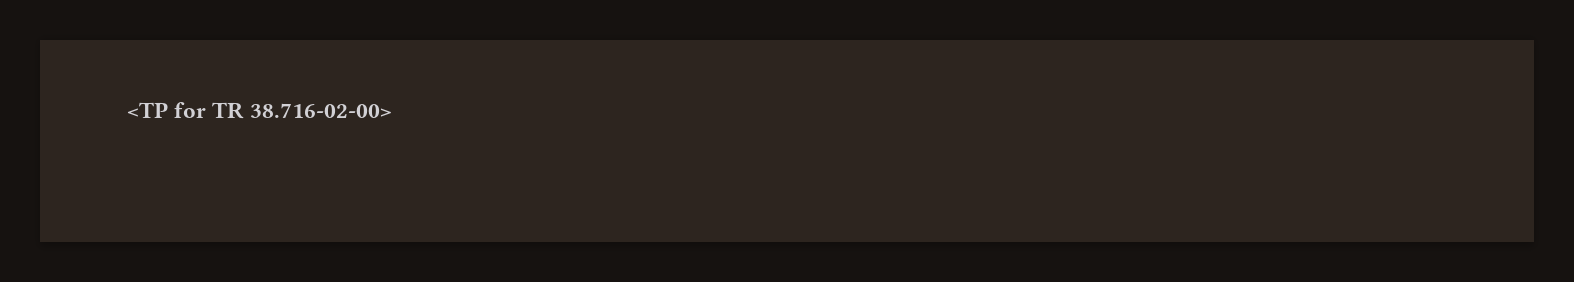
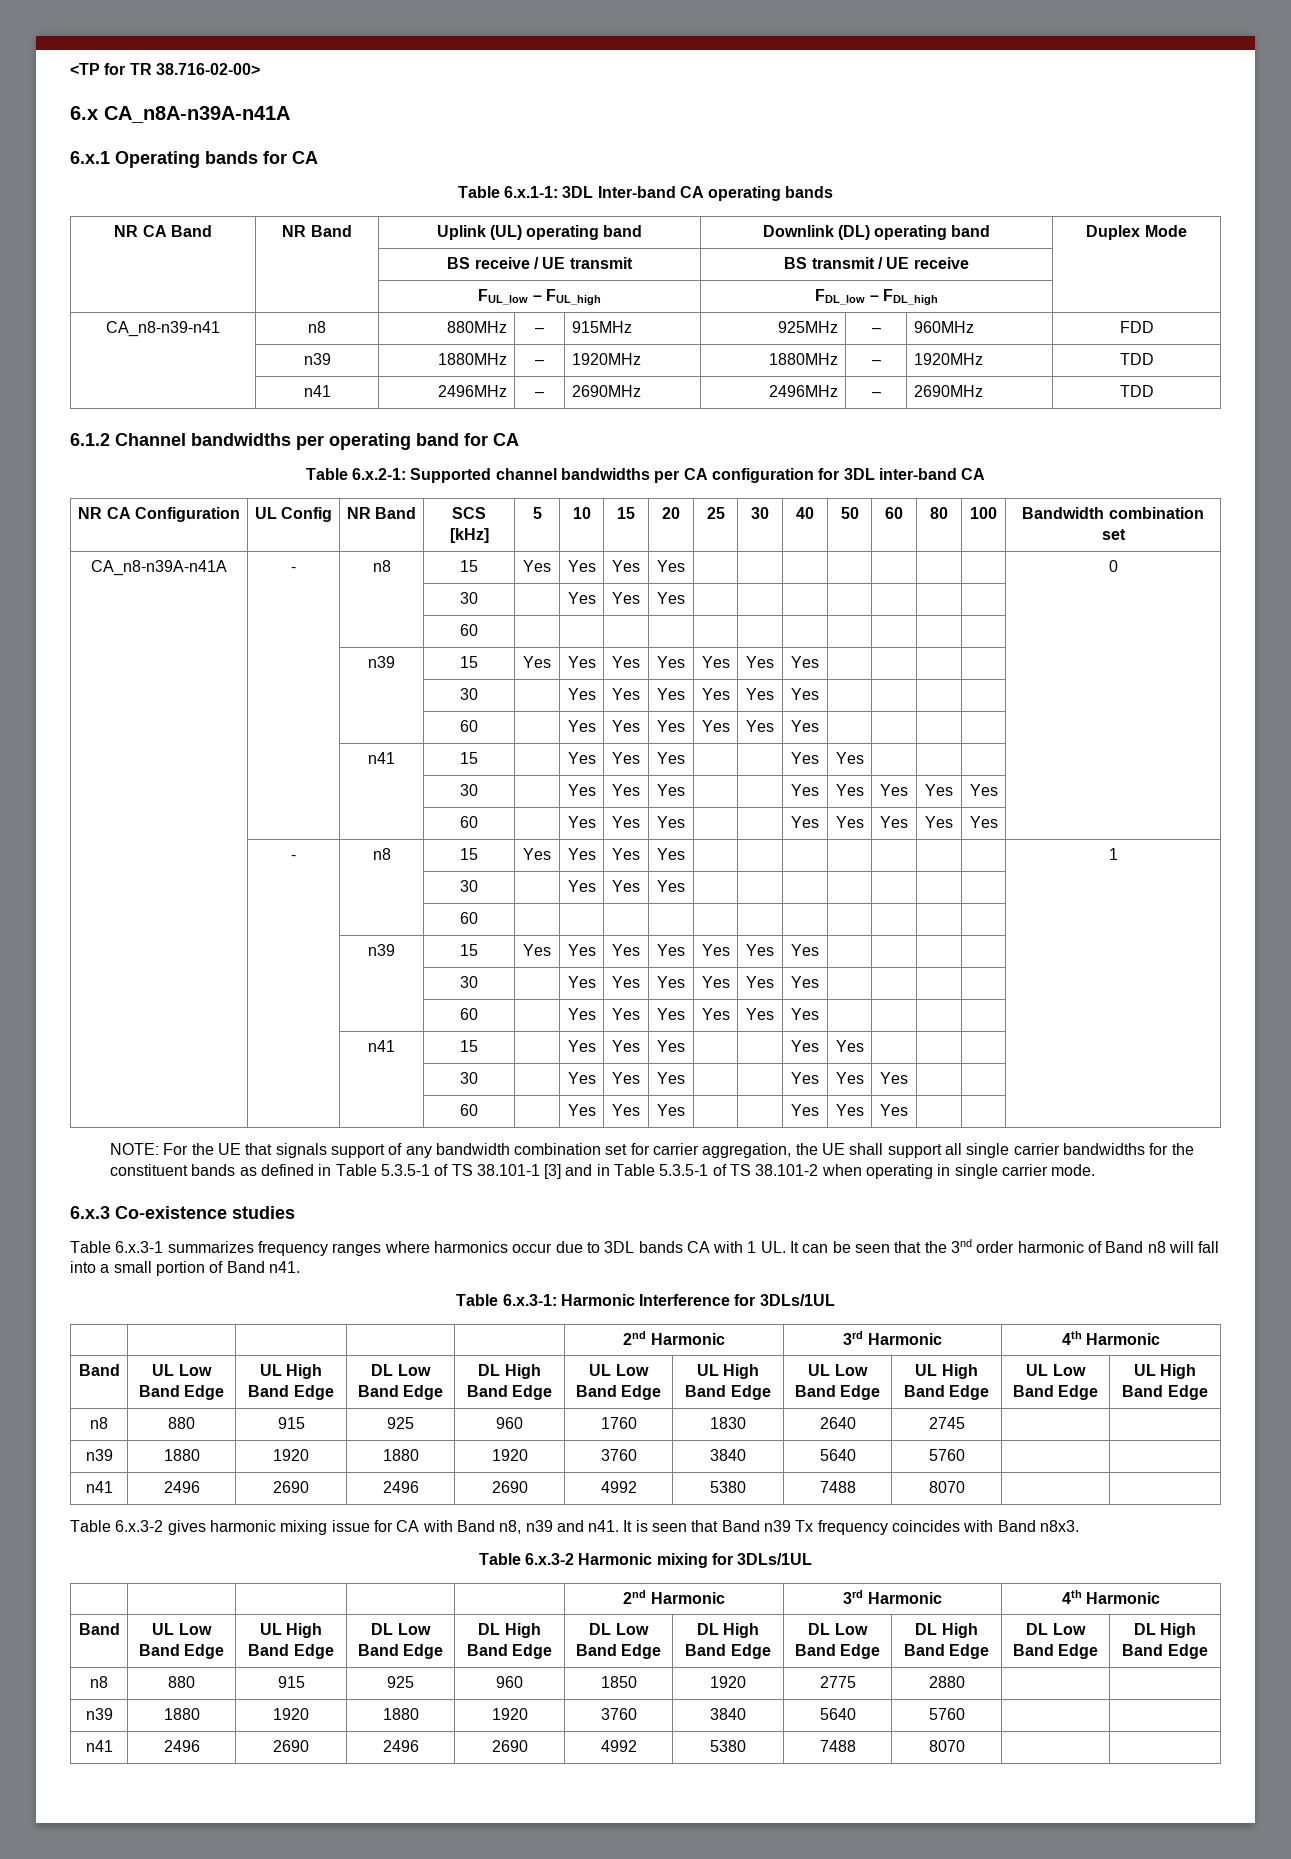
(392, 110) none -> [70,106,290,123] [70,151,318,168] [457,186,834,201] [114,225,212,237] [282,225,352,237] [436,225,643,240] [762,225,991,240] [1086,225,1187,240] [447,257,633,269] [784,257,969,269] [478,289,601,305] [815,289,938,305] [106,321,220,337] [308,321,326,333] [447,321,508,333] [535,328,544,333] [571,321,632,333] [778,321,839,333] [871,328,881,333] [913,321,974,333] [1119,321,1154,333] [303,353,331,365] [438,353,508,365] [535,360,544,365] [571,353,641,365] [769,353,839,365] [871,360,881,365] [913,353,983,365] [1119,353,1154,365] [303,385,331,397] [438,385,508,397] [535,392,544,397] [571,385,641,397] [769,385,839,397] [871,392,881,397] [913,385,983,397] [1119,385,1154,397] [70,433,519,450] [305,468,986,483] [78,507,240,522] [254,507,333,522] [346,507,417,519] [452,507,486,519] [449,528,489,543] [532,507,542,519] [572,507,591,519] [617,507,635,519] [662,507,680,519] [706,507,725,519] [751,507,769,519] [796,507,814,519] [840,507,859,519] [885,507,903,519] [930,507,948,519] [970,507,997,519] [1022,507,1204,519] [1101,529,1126,540] [91,560,227,576] [291,567,296,572] [372,560,391,572] [460,560,478,572] [523,560,551,572] [567,560,596,572] [612,560,640,572] [657,560,685,572] [1108,560,1118,572] [460,592,478,604] [567,592,596,604] [612,592,640,604] [657,592,685,604] [460,624,478,636] [368,656,395,668] [460,656,478,668] [523,656,551,668] [567,656,596,668] [612,656,640,668] [657,656,685,668] [701,656,730,668] [746,656,774,668] [791,656,819,668] [460,688,478,700] [567,688,596,700] [612,688,640,700] [657,688,685,700] [701,688,730,700] [746,688,774,700] [791,688,819,700] [460,720,478,732] [567,720,596,732] [612,720,640,732] [657,720,685,732] [701,720,730,732] [746,720,774,732] [791,720,819,732] [368,752,395,764] [460,752,478,764] [567,752,596,764] [612,752,640,764] [657,752,685,764] [791,752,819,764] [835,752,864,764] [460,784,478,796] [567,784,596,796] [612,784,640,796] [657,784,685,796] [791,784,819,796] [835,784,864,796] [880,784,908,796] [925,784,953,796] [969,784,998,796] [460,816,478,828] [567,816,596,828] [612,816,640,828] [657,816,685,828] [791,816,819,828] [835,816,864,828] [880,816,908,828] [925,816,953,828] [969,816,998,828] [291,855,296,860] [372,848,391,860] [460,848,478,860] [523,848,551,860] [567,848,596,860] [612,848,640,860] [657,848,685,860] [1108,848,1118,860] [460,880,478,892] [567,880,596,892] [612,880,640,892] [657,880,685,892] [460,912,478,924] [368,944,395,956] [460,944,478,956] [523,944,551,956] [567,944,596,956] [612,944,640,956] [657,944,685,956] [701,944,730,956] [746,944,774,956] [791,944,819,956] [460,976,478,988] [567,976,596,988] [612,976,640,988] [657,976,685,988] [701,976,730,988] [746,976,774,988] [791,976,819,988] [460,1008,478,1020] [567,1008,596,1020] [612,1008,640,1020] [657,1008,685,1020] [701,1008,730,1020] [746,1008,774,1020] [791,1008,819,1020] [368,1040,395,1052] [460,1040,478,1052] [567,1040,596,1052] [612,1040,640,1052] [657,1040,685,1052] [791,1040,819,1052] [835,1040,864,1052] [460,1072,478,1084] [567,1072,596,1084] [612,1072,640,1084] [657,1072,685,1084] [791,1072,819,1084] [835,1072,864,1084] [880,1072,908,1084] [460,1104,478,1116] [567,1104,596,1116] [612,1104,640,1116] [657,1104,685,1116] [791,1104,819,1116] [835,1104,864,1116] [880,1104,908,1116] [109,1143,1194,1158] [109,1164,1096,1179] [70,1206,295,1219] [70,1239,1220,1256] [70,1261,300,1276] [456,1294,835,1306] [623,1331,725,1345] [843,1331,942,1345] [1061,1331,1161,1345] [78,1364,120,1376] [152,1364,212,1376] [138,1385,225,1400] [259,1364,323,1379] [248,1385,334,1400] [371,1364,431,1376] [357,1385,444,1400] [478,1364,541,1379] [466,1385,553,1400] [589,1364,649,1376] [575,1385,662,1400] [696,1364,760,1379] [685,1385,771,1400] [808,1364,868,1376] [794,1385,881,1400] [915,1364,978,1379] [903,1385,990,1400] [1026,1364,1086,1376] [1012,1385,1099,1400] [1133,1364,1197,1379] [1122,1385,1208,1400] [90,1417,108,1429] [168,1417,195,1429] [277,1417,305,1429] [387,1417,414,1429] [496,1417,523,1429] [600,1417,637,1429] [710,1417,746,1429] [819,1417,856,1429] [928,1417,965,1429] [85,1449,113,1461] [163,1449,200,1461] [273,1449,309,1461] [382,1449,419,1461] [491,1449,528,1461] [600,1449,637,1461] [710,1449,746,1461] [819,1449,856,1461] [928,1449,965,1461] [85,1481,113,1493] [163,1481,200,1493] [273,1481,309,1493] [382,1481,419,1493] [491,1481,528,1493] [600,1481,637,1493] [710,1481,746,1493] [819,1481,856,1493] [928,1481,965,1493] [70,1520,1080,1535] [478,1553,813,1568] [623,1590,725,1604] [843,1590,942,1604] [1061,1590,1161,1604] [78,1623,120,1635] [152,1623,212,1635] [138,1644,225,1659] [259,1623,323,1638] [248,1644,334,1659] [371,1623,431,1635] [357,1644,444,1659] [478,1623,541,1638] [466,1644,553,1659] [589,1623,649,1635] [575,1644,662,1659] [696,1623,760,1638] [685,1644,771,1659] [808,1623,868,1635] [794,1644,881,1659] [915,1623,978,1638] [903,1644,990,1659] [1026,1623,1086,1635] [1012,1644,1099,1659] [1133,1623,1197,1638] [1122,1644,1208,1659] [90,1676,108,1688] [168,1676,195,1688] [277,1676,305,1688] [387,1676,414,1688] [496,1676,523,1688] [600,1676,637,1688] [710,1676,746,1688] [819,1676,856,1688] [928,1676,965,1688] [85,1708,113,1720] [163,1708,200,1720] [273,1708,309,1720] [382,1708,419,1720] [491,1708,528,1720] [600,1708,637,1720] [710,1708,746,1720] [819,1708,856,1720] [928,1708,965,1720] [85,1740,113,1752] [163,1740,200,1752] [273,1740,309,1752] [382,1740,419,1752] [491,1740,528,1752] [600,1740,637,1752] [710,1740,746,1752] [819,1740,856,1752] [928,1740,965,1752] // 6.x CA_n8A-n39A-n41A // 6.x.1 Operating bands for CA // Table 6.x.1-1: 3DL Inter-band CA operating bands // NR CA Band | NR Band | Uplink (UL) operating band | Downlink (DL) operating band | Duplex Mode // | | BS receive / UE transmit | BS transmit / UE receive | // | | FUL_low – FUL_high | FDL_low – FDL_high | // CA_n8-n39-n41 | n8 | 880MHz | – | 915MHz | 925MHz | – | 960MHz | FDD // | n39 | 1880MHz | – | 1920MHz | 1880MHz | – | 1920MHz | TDD // | n41 | 2496MHz | – | 2690MHz | 2496MHz | – | 2690MHz | TDD // 6.1.2 Channel bandwidths per operating band for CA // Table 6.x.2-1: Supported channel bandwidths per CA configuration for 3DL inter-band CA // NR CA Configuration | UL Config | NR Band | SCS [kHz] | 5 | 10 | 15 | 20 | 25 | 30 | 40 | 50 | 60 | 80 | 100 | Bandwidth combination set // CA_n8-n39A-n41A | - | n8 | 15 | Yes | Yes | Yes | Yes | | | | | | | | 0 // | | | 30 | | Yes | Yes | Yes | | | | | | | | // | | | 60 | | | | | | | | | | | | // | | n39 | 15 | Yes | Yes | Yes | Yes | Yes | Yes | Yes | | | | | // | | | 30 | | Yes | Yes | Yes | Yes | Yes | Yes | | | | | // | | | 60 | | Yes | Yes | Yes | Yes | Yes | Yes | | | | | // | | n41 | 15 | | Yes | Yes | Yes | | | Yes | Yes | | | | // | | | 30 | | Yes | Yes | Yes | | | Yes | Yes | Yes | Yes | Yes | // | | | 60 | | Yes | Yes | Yes | | | Yes | Yes | Yes | Yes | Yes | // | - | n8 | 15 | Yes | Yes | Yes | Yes | | | | | | | | 1 // | | | 30 | | Yes | Yes | Yes | | | | | | | | // | | | 60 | | | | | | | | | | | | // | | n39 | 15 | Yes | Yes | Yes | Yes | Yes | Yes | Yes | | | | | // | | | 30 | | Yes | Yes | Yes | Yes | Yes | Yes | | | | | // | | | 60 | | Yes | Yes | Yes | Yes | Yes | Yes | | | | | // | | n41 | 15 | | Yes | Yes | Yes | | | Yes | Yes | | | | // | | | 30 | | Yes | Yes | Yes | | | Yes | Yes | Yes | | | // | | | 60 | | Yes | Yes | Yes | | | Yes | Yes | Yes | | | // NOTE: For the UE that signals support of any bandwidth combination set for carrier aggregation, the UE shall support all single carrier bandwidths for the constituent bands as defined in Table 5.3.5-1 of TS 38.101-1 [3] and in Table 5.3.5-1 of TS 38.101-2 when operating in single carrier mode. // 6.x.3 Co-existence studies // Table 6.x.3-1 summarizes frequency ranges where harmonics occur due to 3DL bands CA with 1 UL. It can be seen that the 3nd order harmonic of Band n8 will fall into a small portion of Band n41. // Table 6.x.3-1: Harmonic Interference for 3DLs/1UL // | | | | | 2nd Harmonic | 3rd Harmonic | 4th Harmonic // Band | UL Low Band Edge | UL High Band Edge | DL Low Band Edge | DL High Band Edge | UL Low Band Edge | UL High Band Edge | UL Low Band Edge | UL High Band Edge | UL Low Band Edge | UL High Band Edge // n8 | 880 | 915 | 925 | 960 | 1760 | 1830 | 2640 | 2745 | | // n39 | 1880 | 1920 | 1880 | 1920 | 3760 | 3840 | 5640 | 5760 | | // n41 | 2496 | 2690 | 2496 | 2690 | 4992 | 5380 | 7488 | 8070 | | // Table 6.x.3-2 gives harmonic mixing issue for CA with Band n8, n39 and n41. It is seen that Band n39 Tx frequency coincides with Band n8x3. // Table 6.x.3-2 Harmonic mixing for 3DLs/1UL // | | | | | 2nd Harmonic | 3rd Harmonic | 4th Harmonic // Band | UL Low Band Edge | UL High Band Edge | DL Low Band Edge | DL High Band Edge | DL Low Band Edge | DL High Band Edge | DL Low Band Edge | DL High Band Edge | DL Low Band Edge | DL High Band Edge // n8 | 880 | 915 | 925 | 960 | 1850 | 1920 | 2775 | 2880 | | // n39 | 1880 | 1920 | 1880 | 1920 | 3760 | 3840 | 5640 | 5760 | | // n41 | 2496 | 2690 | 2496 | 2690 | 4992 | 5380 | 7488 | 8070 | |

